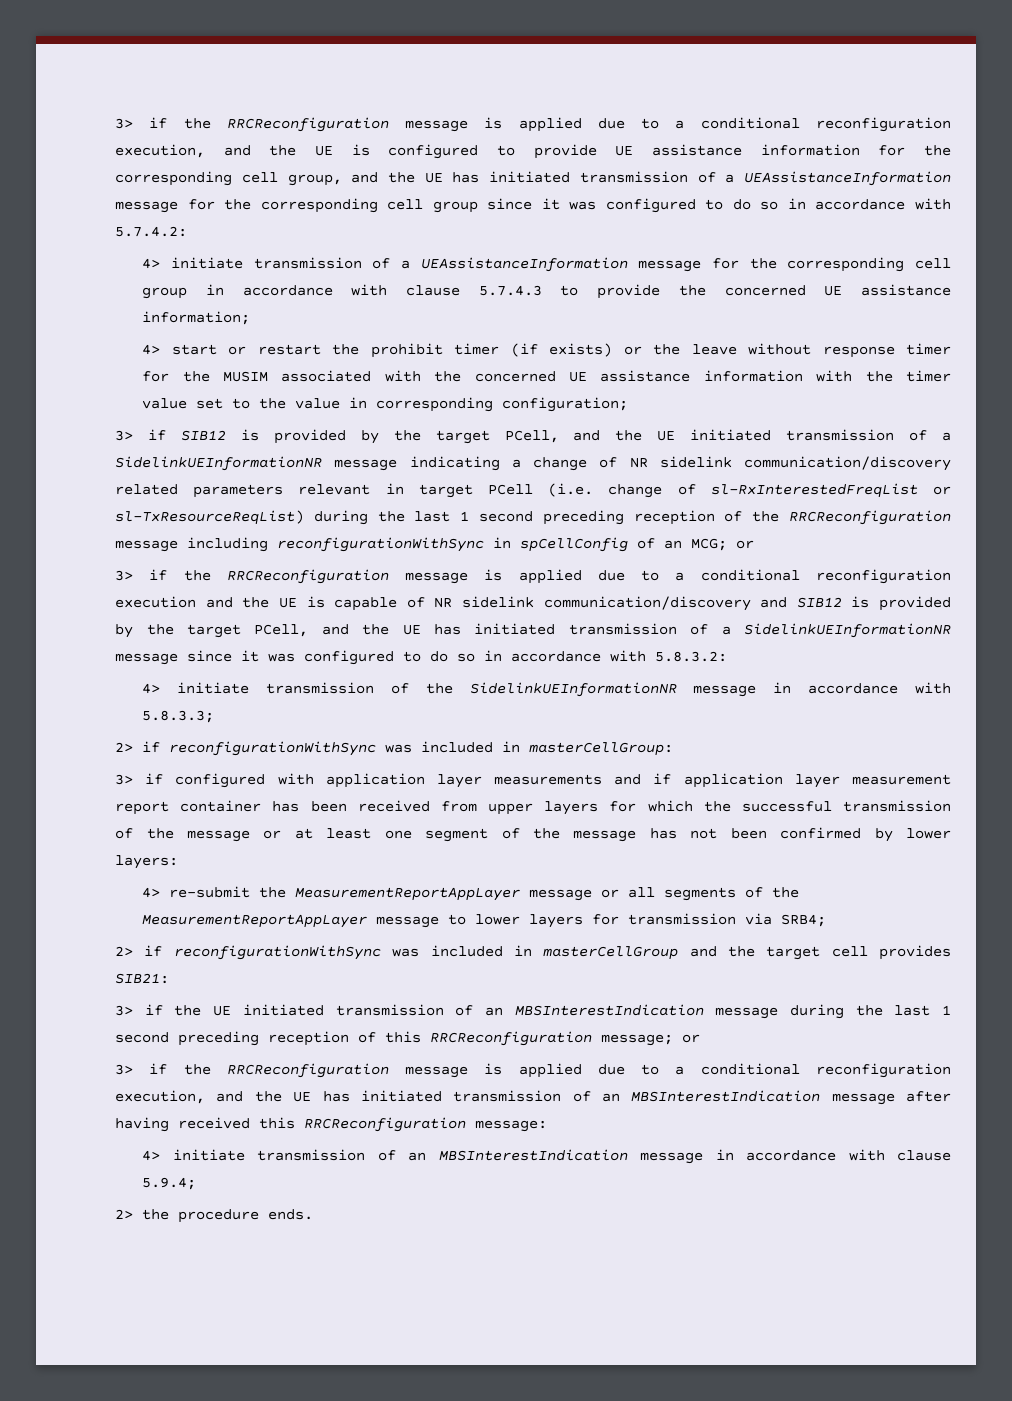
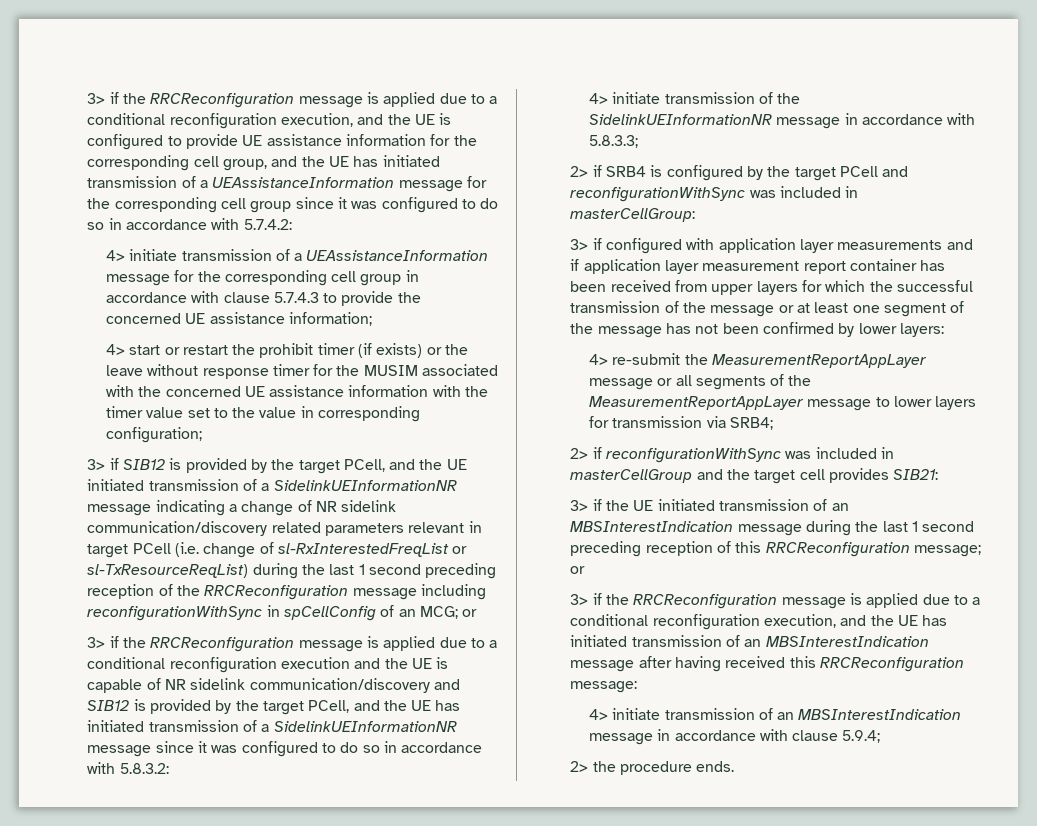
(161, 747) none -> [605,165,909,181] SRB4 is configured by the target PCell and

